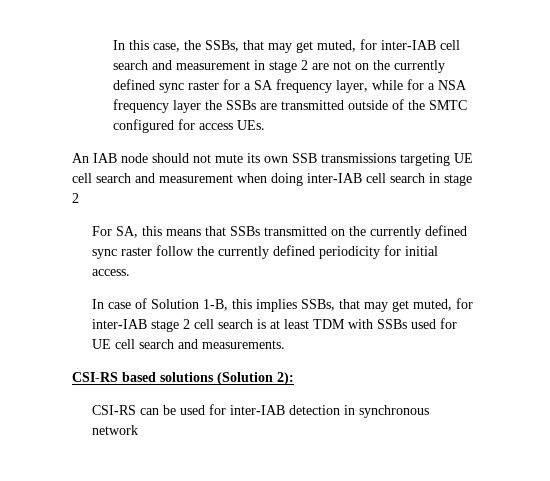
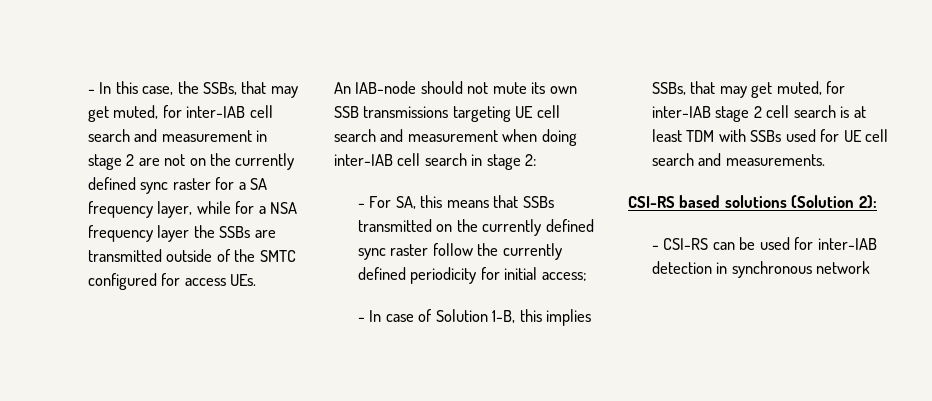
(112, 45) none -> [87,89,95,94] -
[93,153,148,163] IAB node -> [355,81,417,94] IAB-node
[72,193,79,203] 2 // -> [525,154,537,166] [357,203,365,208] 2: // -
[92,269,131,276] access. // -> [541,272,587,281] [357,317,365,322] access; // -
(294, 378) none -> [651,245,659,250] -

